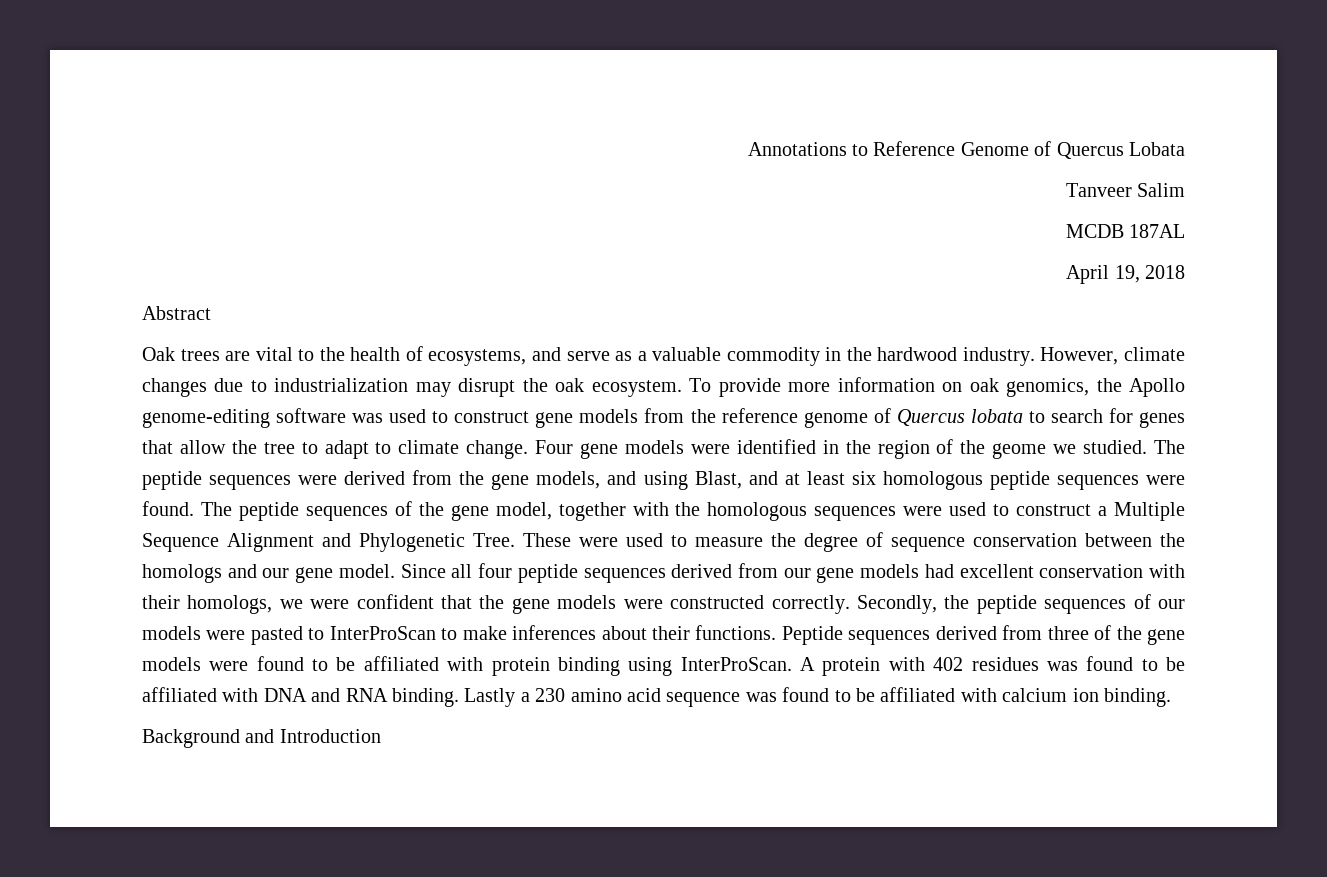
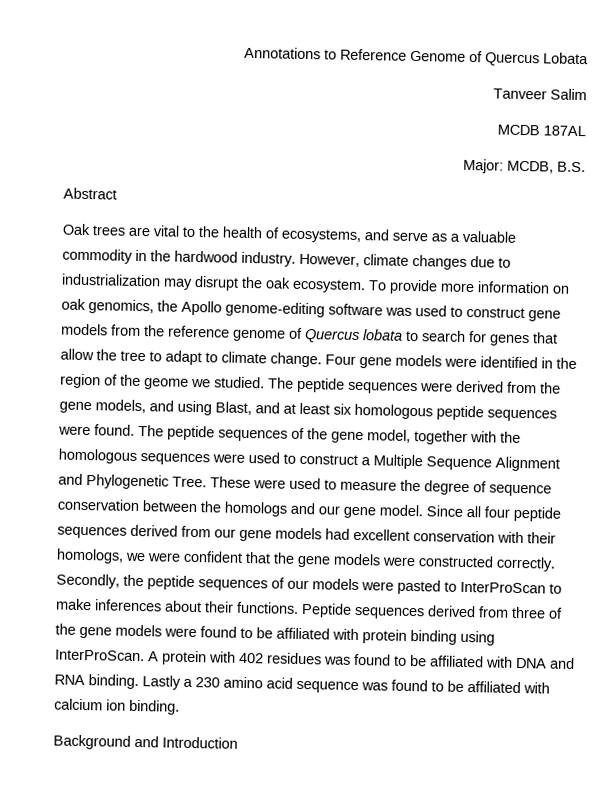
[1066,265,1185,284] April 19, 2018 -> [463,158,586,174] Major: MCDB, B.S.

